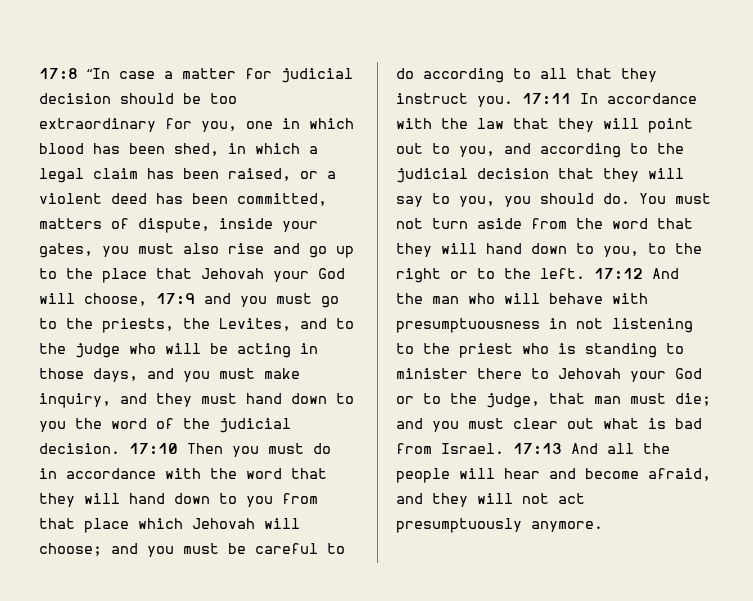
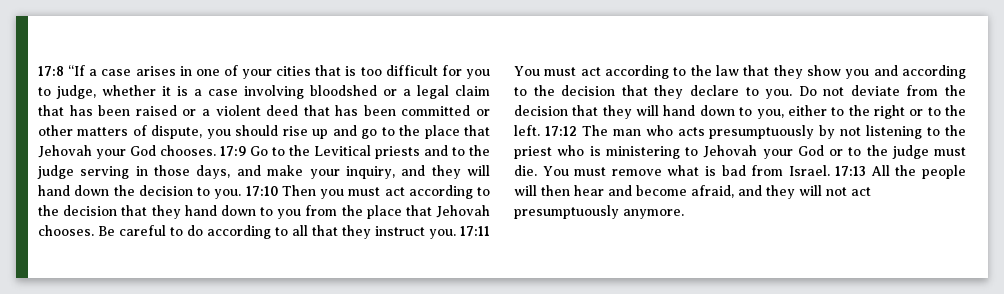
[87,68,353,83] [39,93,237,104] [39,118,354,132] [39,143,300,156] “In case a matter for judicial decision should be too extraordinary for you, one in which blood has been shed, in which -> [68,65,490,79] [38,85,397,99] “If a case arises in one of your cities that is too difficult for you to judge, whether it is a case involving bloodshed or
[147,168,291,181] has been raised, -> [38,105,177,116] that has been raised
[156,193,327,206] [39,218,318,233] [39,243,264,258] has been committed, matters of dispute, inside your gates, you must also rise -> [303,105,490,116] [38,125,329,139] that has been committed or other matters of dispute, you should rise up
[336,246,354,258] up -> (378, 134) none
[39,293,339,308] [39,318,354,333] [39,343,291,358] will choose, 17:9 and you must go to the priests, the Levites, and to the judge who will be acting -> [160,145,490,159] [37,165,130,179] chooses. 17:9 Go to the Levitical priests and to the judge serving
[183,368,300,382] you must make -> [267,165,340,179] make your
[201,393,354,404] [39,418,291,433] [39,443,331,457] [39,468,327,479] [39,493,120,507] must hand down to you the word of the judicial decision. 17:10 Then you must do in accordance with the word that they will -> [467,165,491,176] [38,185,490,199] [38,205,181,219] will hand down the decision to you. 17:10 Then you must act according to the decision that they
[39,518,300,533] [39,543,246,557] that place which Jehovah will choose; and you must be -> [341,205,491,219] [38,225,115,236] the place that Jehovah chooses. Be
[580,93,697,104] [396,118,693,133] [396,143,495,157] In accordance with the law that they will point out to you, -> [514,65,870,79] You must act according to the law that they show you
[396,168,684,183] [396,193,711,207] [396,218,648,229] judicial decision that they will say to you, you should do. You must not turn aside from the word -> [561,85,966,99] [514,105,568,116] decision that they declare to you. Do not deviate from the decision
(639, 251) none -> [787,105,827,116] either
[652,268,679,279] [396,293,648,304] [396,318,567,333] And the man who will behave with presumptuousness in -> [581,125,836,139] The man who acts presumptuously by
[585,343,684,358] [396,368,522,379] standing to minister there -> [605,146,680,159] ministering
[486,393,711,408] [396,418,594,432] judge, that man must die; and you must clear out -> [891,145,966,159] [514,165,662,176] judge must die. You must remove
[571,443,634,454] And all -> [870,165,890,176] All
(495, 473) none -> [541,185,570,196] then

